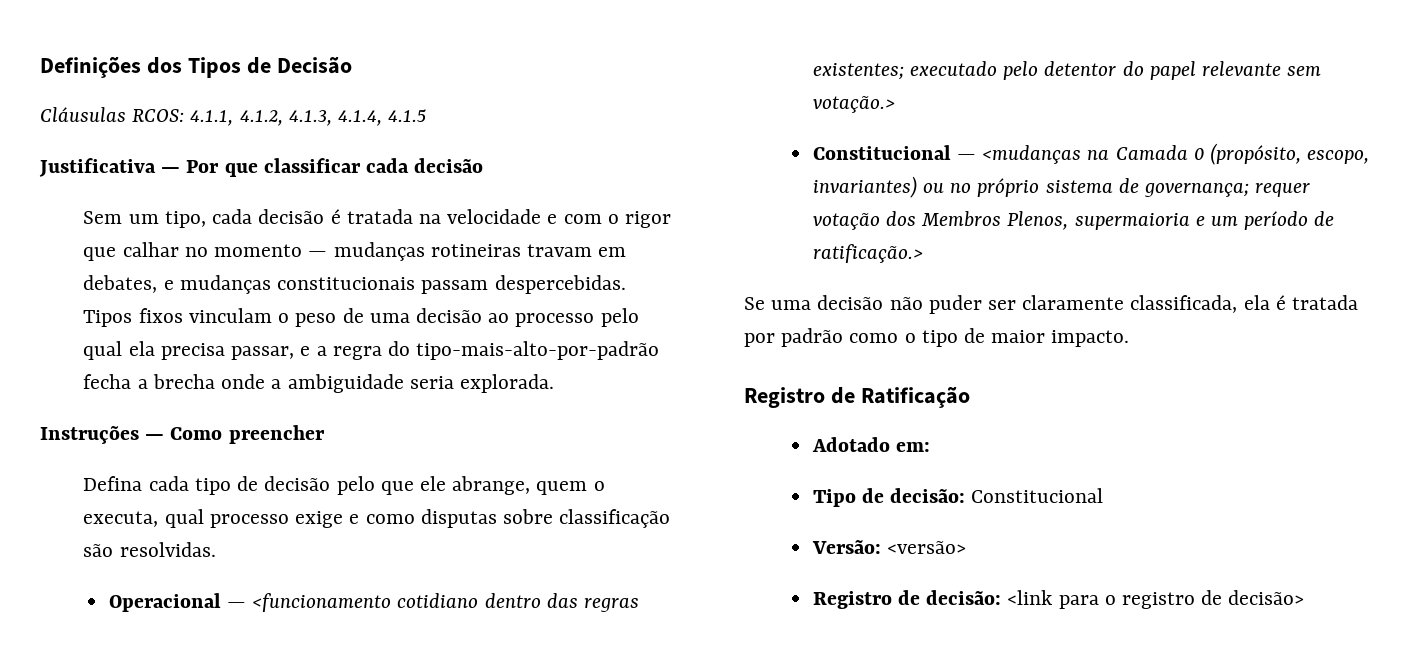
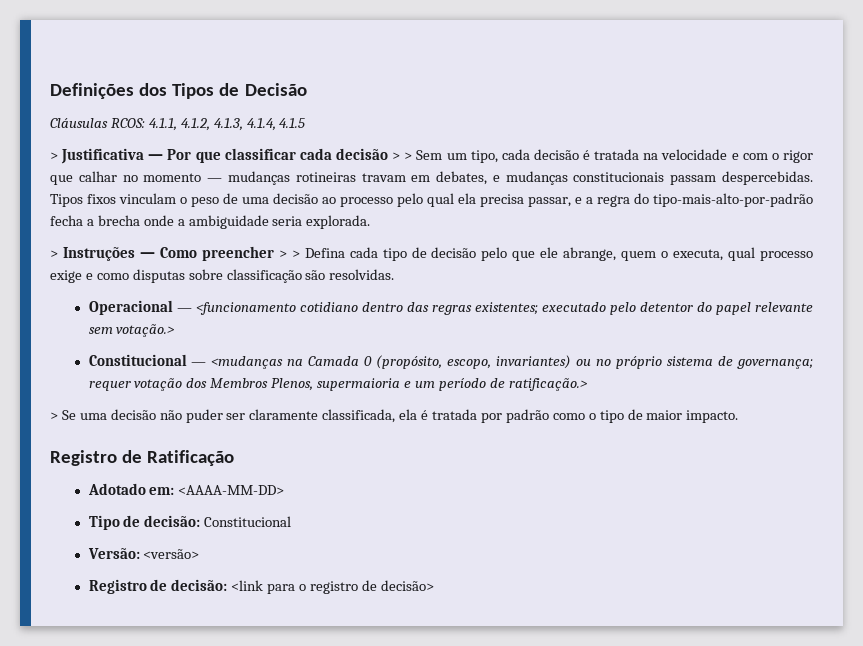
(427, 115) none -> [50,152,58,160] >
(484, 165) // -> [392,152,413,160] > >
(554, 383) none -> [50,250,58,258] >
(325, 434) // -> [278,250,300,258] > >
(923, 253) none -> [50,412,58,420] >
(930, 447) none -> [178,485,285,495] <AAAA-MM-DD>

